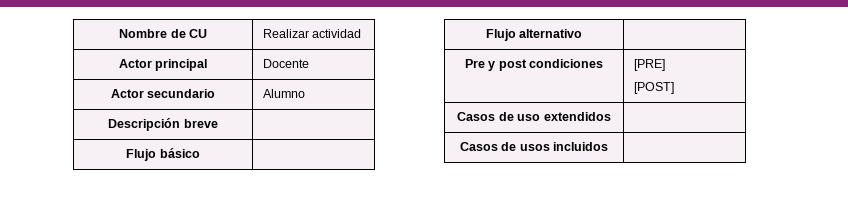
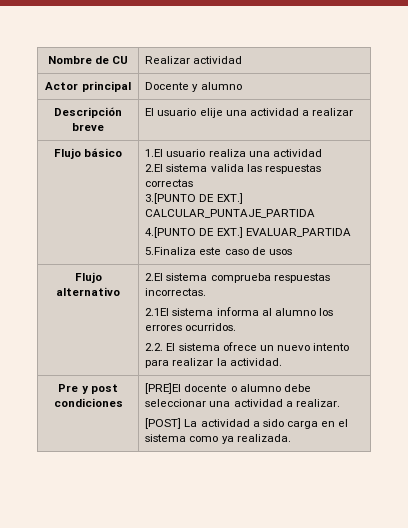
[110,89,216,98] [263,89,306,98] // Actor secundario | Alumno -> [192,82,242,92] y alumno
[126,148,200,161] [485,29,583,41] [464,59,604,71] [634,59,666,71] [634,82,675,94] [457,112,611,121] [459,142,609,151] // Flujo básico | // Flujo alternativo | // Pre y post condiciones | [PRE] // [POST] // Casos de uso extendidos | // Casos de usos incluidos | -> [145,108,353,118] [53,148,123,159] [145,149,322,157] [145,164,321,174] [145,179,194,187] [145,193,243,204] [145,209,316,218] [145,227,351,238] [145,247,292,255] [74,272,102,283] [56,287,120,296] [145,273,330,283] [145,288,207,296] [145,307,333,316] [145,323,237,331] [145,342,349,351] [145,358,282,368] [58,384,118,394] [53,398,123,407] [145,383,311,394] [145,399,340,407] [145,418,349,429] [145,434,291,444] El usuario elije una actividad a realizar // Flujo básico | 1.El usuario realiza una actividad // 2.El sistema valida las respuestas correctas // 3.[PUNTO DE EXT.] CALCULAR_PUNTAJE_PARTIDA // 4.[PUNTO DE EXT.] EVALUAR_PARTIDA // 5.Finaliza este caso de usos // Flujo alternativo | 2.El sistema comprueba respuestas incorrectas. // 2.1El sistema informa al alumno los errores ocurridos. // 2.2. El sistema ofrece un nuevo intento para realizar la actividad. // Pre y post condiciones | [PRE]El docente o alumno debe seleccionar una actividad a realizar. // [POST] La actividad a sido carga en el sistema como ya realizada.

